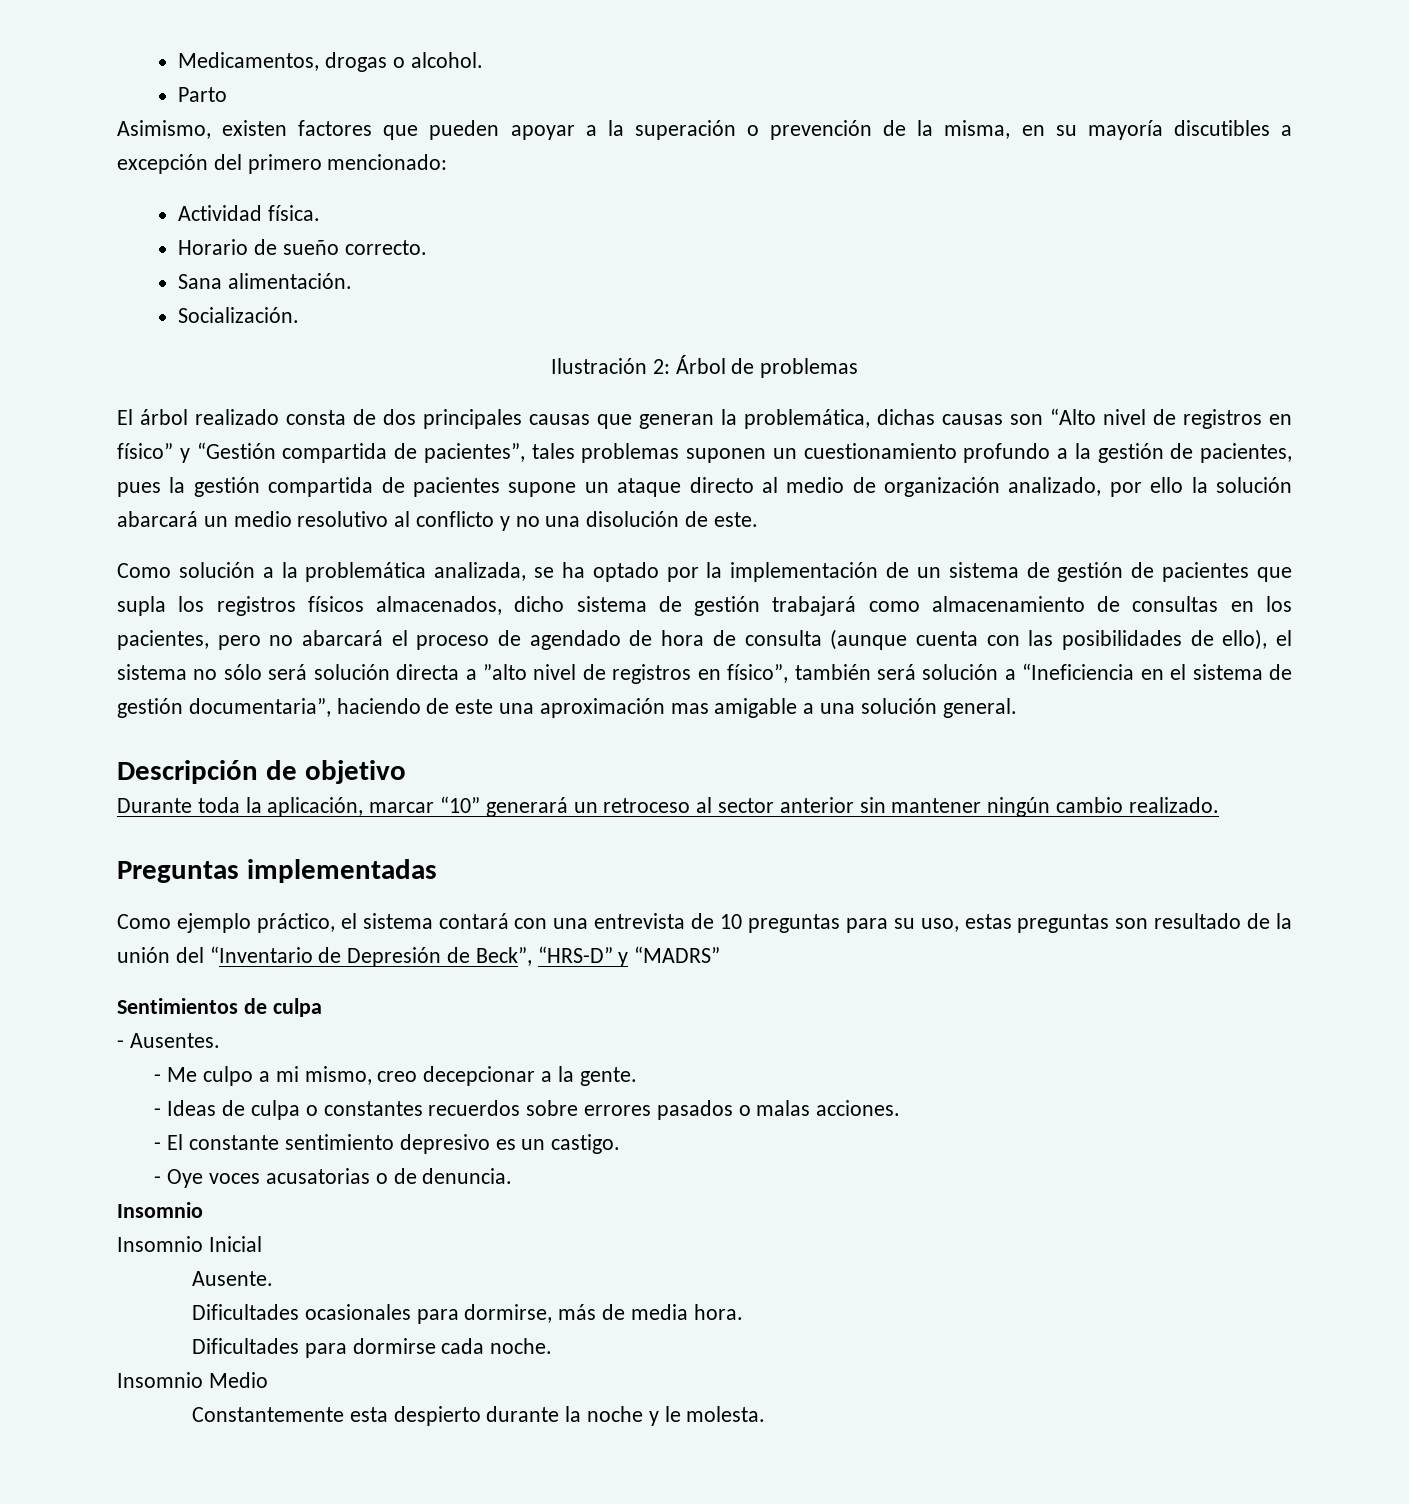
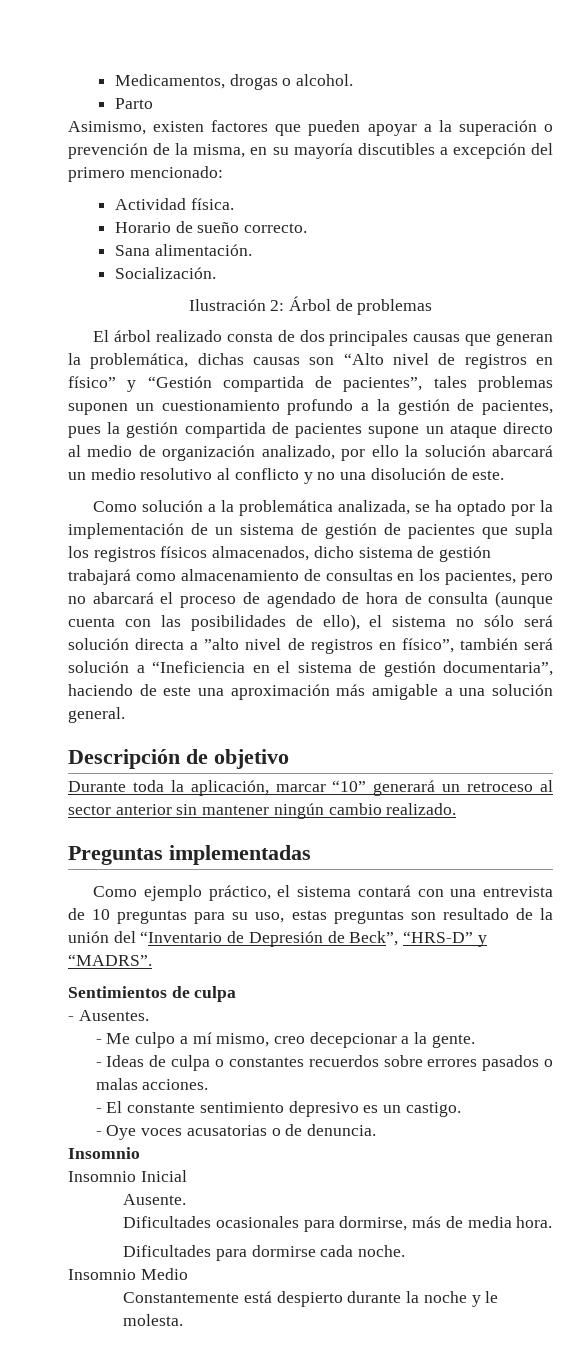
[670,703,709,714] mas -> [336,684,366,696] más
[634,946,721,963] “MADRS” -> [68,954,152,966] “MADRS”.
[275,1066,299,1082] mi -> [192,1032,212,1044] mí
[349,1407,388,1422] esta -> [244,1291,273,1303] está

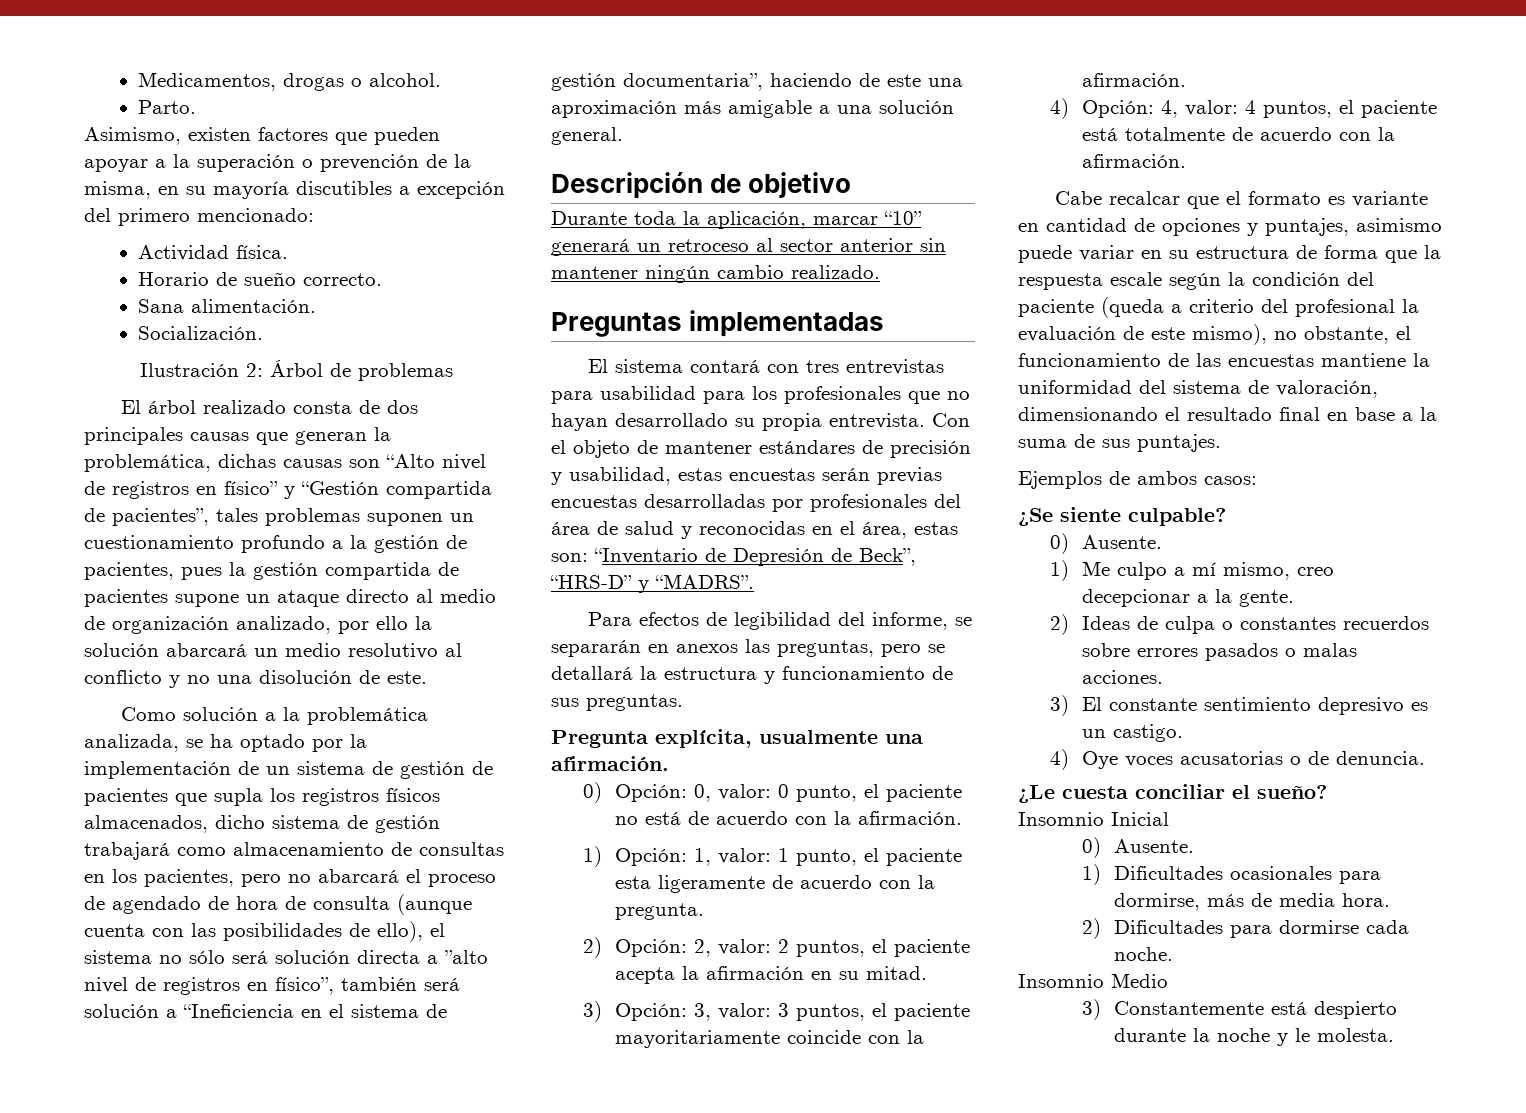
[114,98,153,109] Parto -> [138,100,197,114] Parto.
[93,885,553,901] [68,908,553,924] [68,931,136,943] Como ejemplo práctico, el sistema contará con una entrevista de 10 preguntas para su uso, estas preguntas son resultado de la unión del -> [587,359,944,375] [551,386,970,404] [551,413,970,431] [551,440,971,458] [551,467,942,485] [551,494,961,512] [551,521,958,539] [551,553,588,562] El sistema contará con tres entrevistas para usabilidad para los profesionales que no hayan desarrollado su propia entrevista. Con el objeto de mantener estándares de precisión y usabilidad, estas encuestas serán previas encuestas desarrolladas por profesionales del área de salud y reconocidas en el área, estas son:
[68,986,237,1002] [68,1010,149,1021] [95,1039,102,1044] Sentimientos de culpa // - Ausentes. // - -> [587,612,972,630] [551,639,945,657] [551,666,953,684] [551,694,683,711] [551,729,923,748] [551,756,669,771] [582,782,962,803] [614,811,962,825] [582,846,962,867] [614,875,935,893] [614,903,704,920] [582,937,970,958] [614,966,927,984] [582,1001,970,1022] [614,1030,924,1048] [1081,73,1186,87] [1049,98,1437,119] [1081,127,1395,141] [1081,154,1186,168] [1054,191,1428,209] [1018,218,1442,236] [1018,245,1441,263] [1018,272,1374,290] [1018,297,1419,318] [1018,324,1411,345] [1018,353,1430,367] [1018,380,1378,398] [1018,407,1437,421] [1018,434,1221,452] [1018,471,1257,489] [1018,507,1226,526] [1049,533,1162,554] [1049,560,1069,581] Para efectos de legibilidad del informe, se separarán en anexos las preguntas, pero se detallará la estructura y funcionamiento de sus preguntas. // Pregunta explícita, usualmente una afirmación. // 0) Opción: 0, valor: 0 punto, el paciente no está de acuerdo con la afirmación. // 1) Opción: 1, valor: 1 punto, el paciente esta ligeramente de acuerdo con la pregunta. // 2) Opción: 2, valor: 2 puntos, el paciente acepta la afirmación en su mitad. // 3) Opción: 3, valor: 3 puntos, el paciente mayoritariamente coincide con la afirmación. // 4) Opción: 4, valor: 4 puntos, el paciente está totalmente de acuerdo con la afirmación. // Cabe recalcar que el formato es variante en cantidad de opciones y puntajes, asimismo puede variar en su estructura de forma que la respuesta escale según la condición del paciente (queda a criterio del profesional la evaluación de este mismo), no obstante, el funcionamiento de las encuestas mantiene la uniformidad del sistema de valoración, dimensionando el resultado final en base a la suma de sus puntajes. // Ejemplos de ambos casos: // ¿Se siente culpable? // 0) Ausente. // 1)
[95,1062,102,1067] - -> [1049,614,1069,635] 2)
[95,1108,102,1113] - -> [1049,695,1069,716] 3)
[95,1131,102,1136] - -> [1049,749,1069,770] 4)
[68,1147,140,1159] Insomnio -> [1018,784,1327,803] ¿Le cuesta conciliar el sueño?
[123,1194,187,1205] Ausente. // -> [1081,837,1194,858] [1081,864,1101,885] 0) Ausente. // 1)
(553, 1222) none -> [1081,918,1101,939] 2)
(188, 1274) none -> [1081,999,1101,1020] 3)

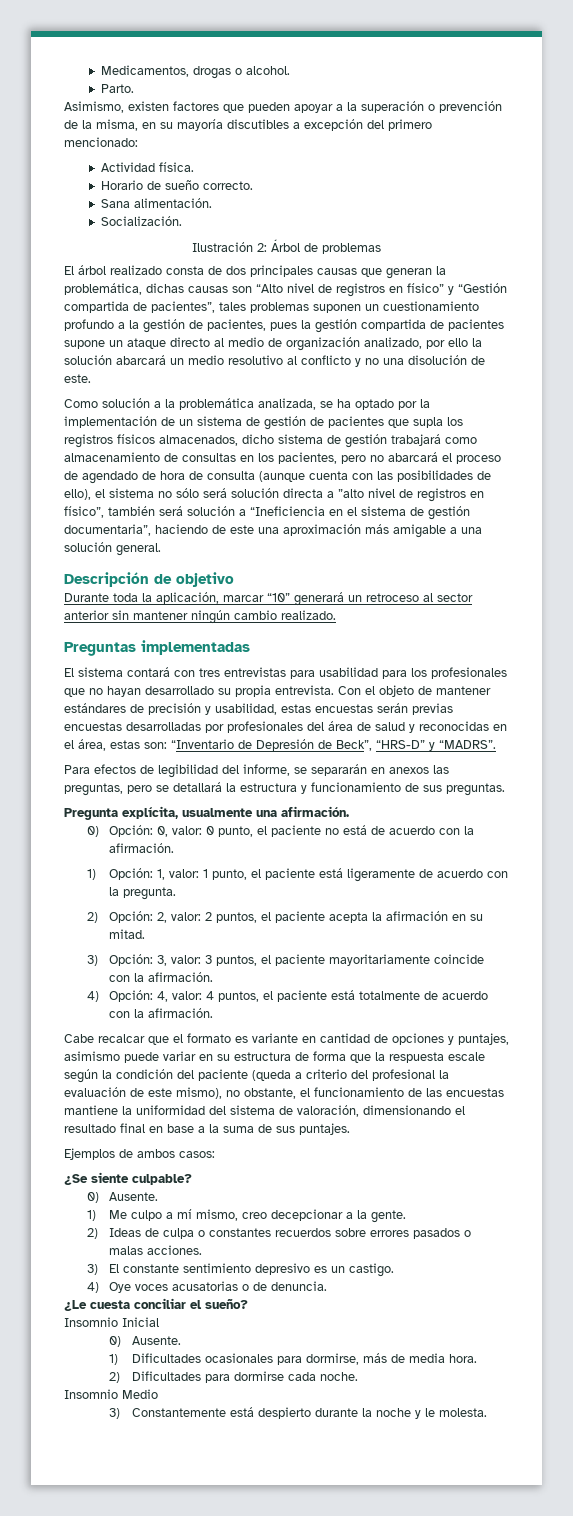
[614,876,651,889] esta -> [319,868,344,878] está

